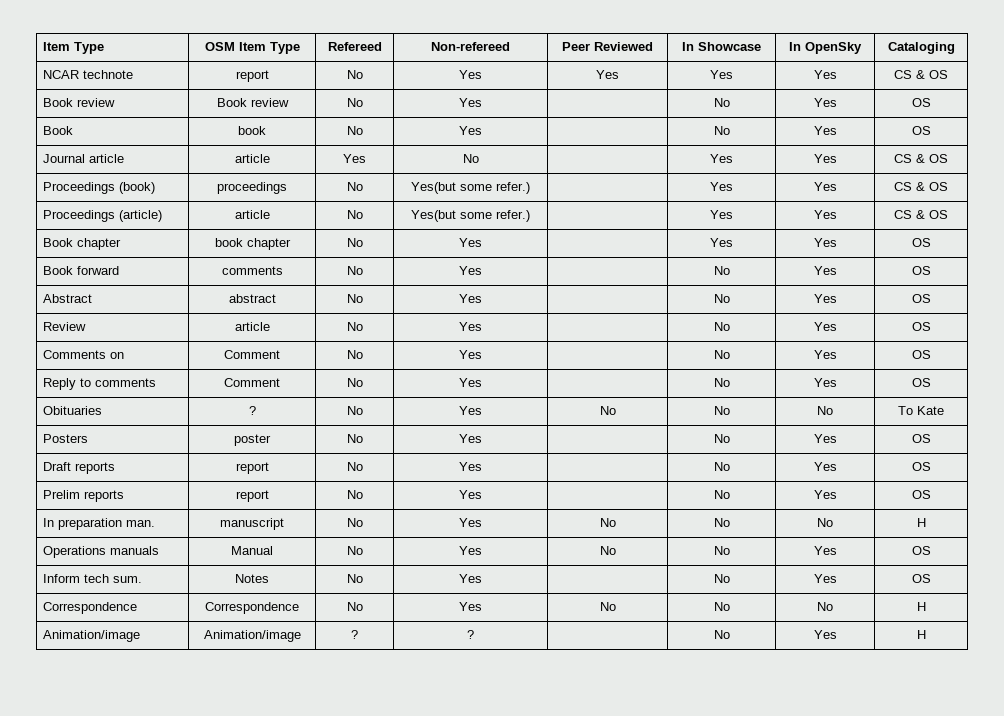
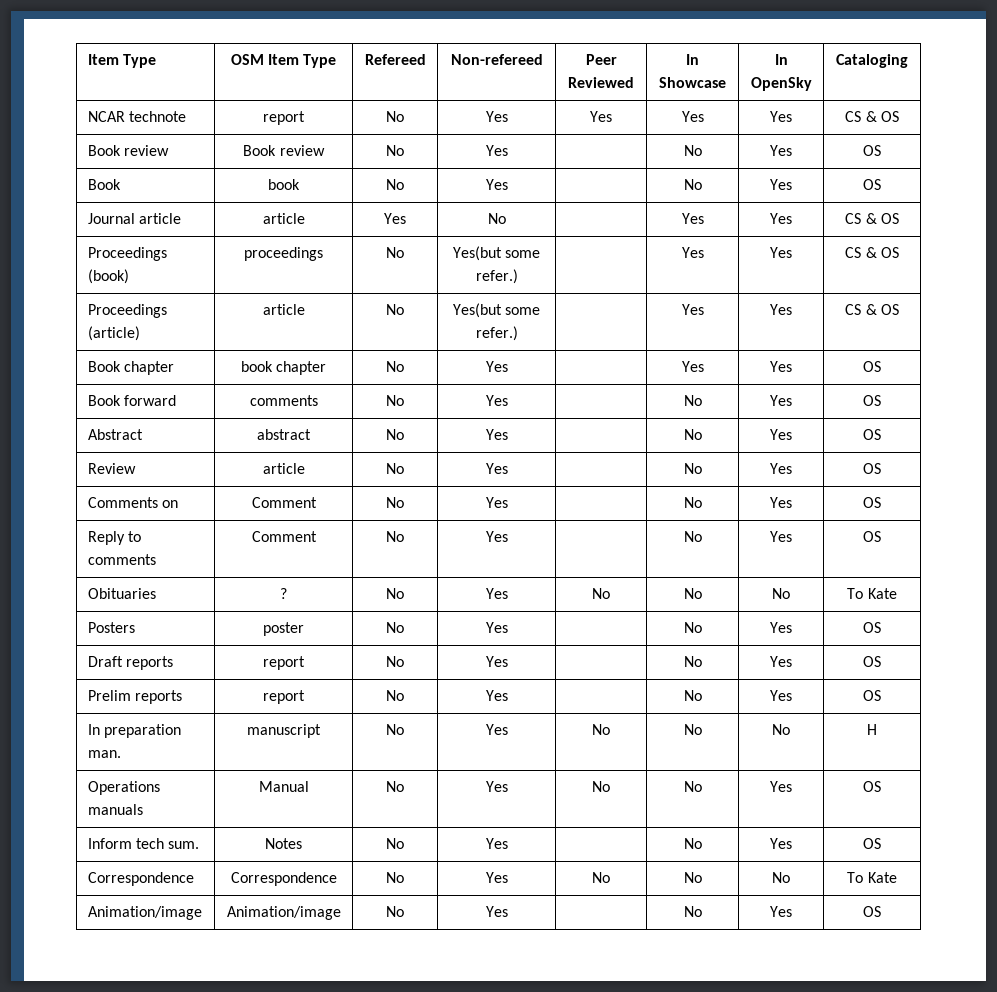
[916,602,926,611] H -> [847,872,897,883] To Kate
[351,630,358,639] [467,630,474,639] [713,630,730,639] [813,630,837,639] [916,630,926,639] ? | ? | | No | Yes | H -> [386,906,404,917] [485,906,508,917] [683,906,702,917] [770,906,792,917] [863,906,881,917] No | Yes | | No | Yes | OS

